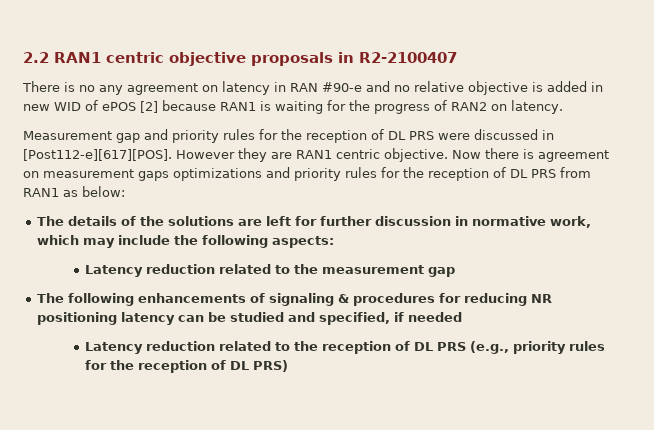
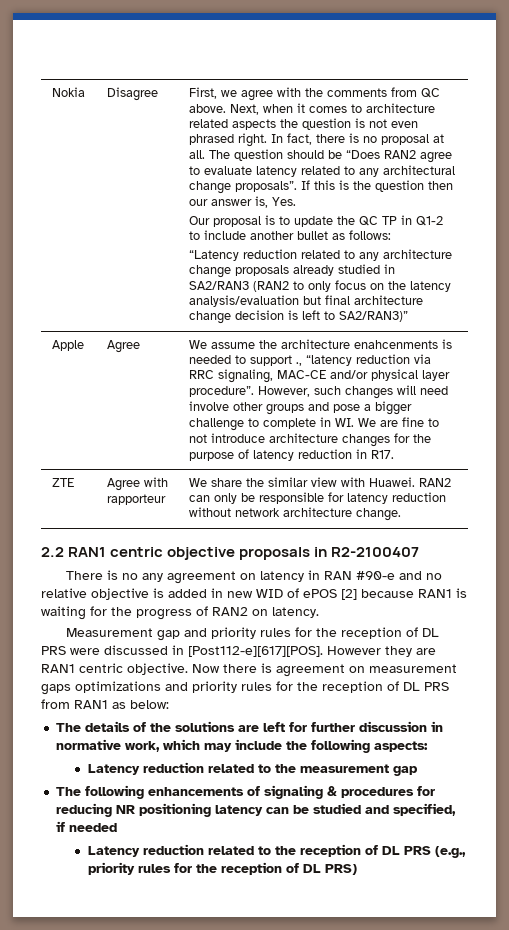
(23, 57) none -> [51,87,85,97] [106,87,158,101] [188,87,440,101] [188,103,435,115] [188,118,418,130] [188,133,444,147] [188,149,452,163] [188,165,455,177] [188,180,453,194] [188,196,296,208] [188,215,443,227] [188,230,391,240] [188,249,452,261] [188,264,395,278] [188,280,451,292] [188,295,423,307] [188,310,408,324] [51,340,84,351] [106,340,140,353] [188,339,452,349] [188,354,431,366] [188,369,450,383] [188,385,448,399] [188,401,412,415] [188,417,439,431] [188,433,431,447] [188,449,394,461] [51,478,74,487] [106,477,168,491] [106,494,166,505] [188,477,451,487] [188,492,446,504] [188,507,401,521] Nokia | Disagree | First, we agree with the comments from QC above. Next, when it comes to architecture related aspects the question is not even phrased right. In fact, there is no proposal at all. The question should be “Does RAN2 agree to evaluate latency related to any architectural change proposals”. If this is the question then our answer is, Yes. // Our proposal is to update the QC TP in Q1-2 to include another bullet as follows: // “Latency reduction related to any architecture change proposals already studied in SA2/RAN3 (RAN2 to only focus on the latency analysis/evaluation but final architecture change decision is left to SA2/RAN3)” // Apple | Agree | We assume the architecture enahcenments is needed to support ., “latency reduction via RRC signaling, MAC-CE and/or physical layer procedure”. However, such changes will need involve other groups and pose a bigger challenge to complete in WI. We are fine to not introduce architecture changes for the purpose of latency reduction in R17. // ZTE | Agree with rapporteur | We share the similar view with Huawei. RAN2 can only be responsible for latency reduction without network architecture change. //

